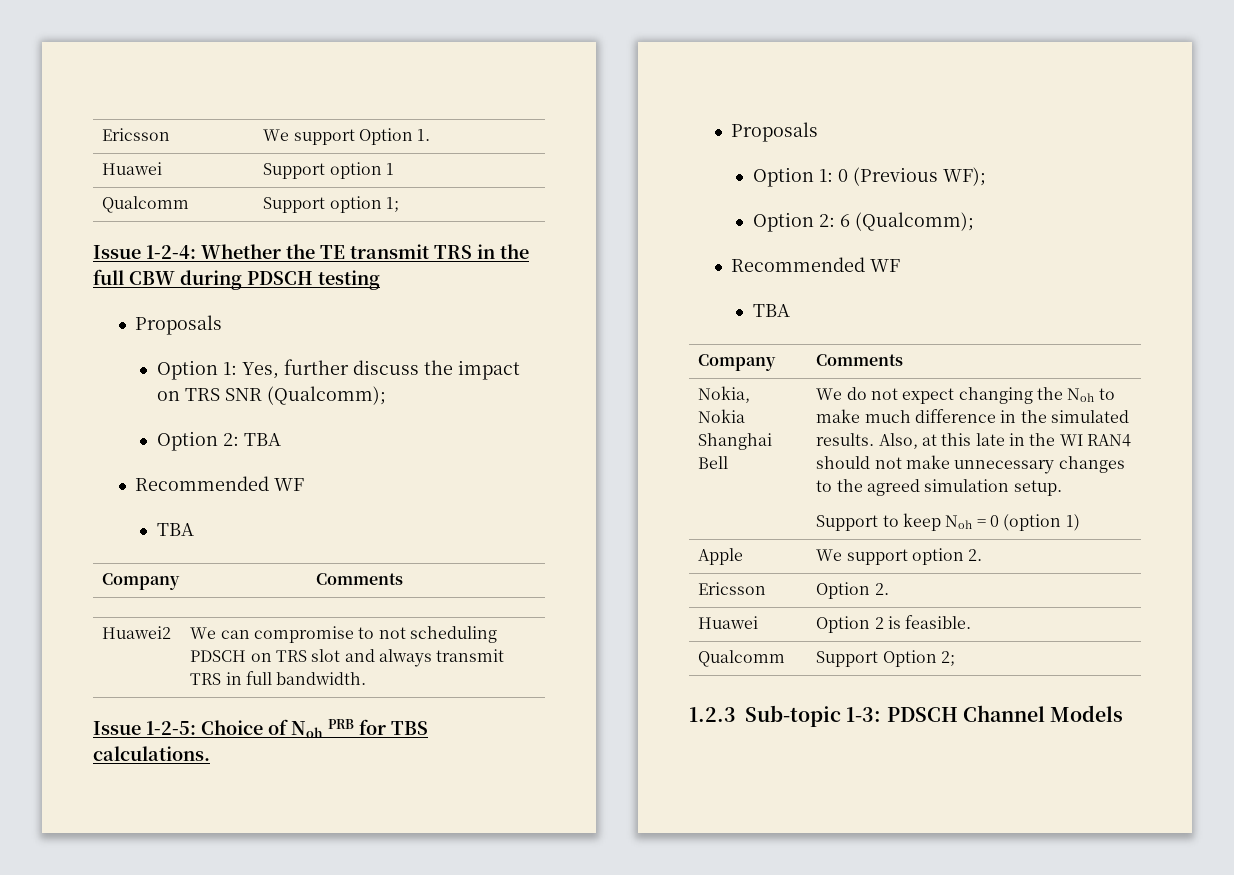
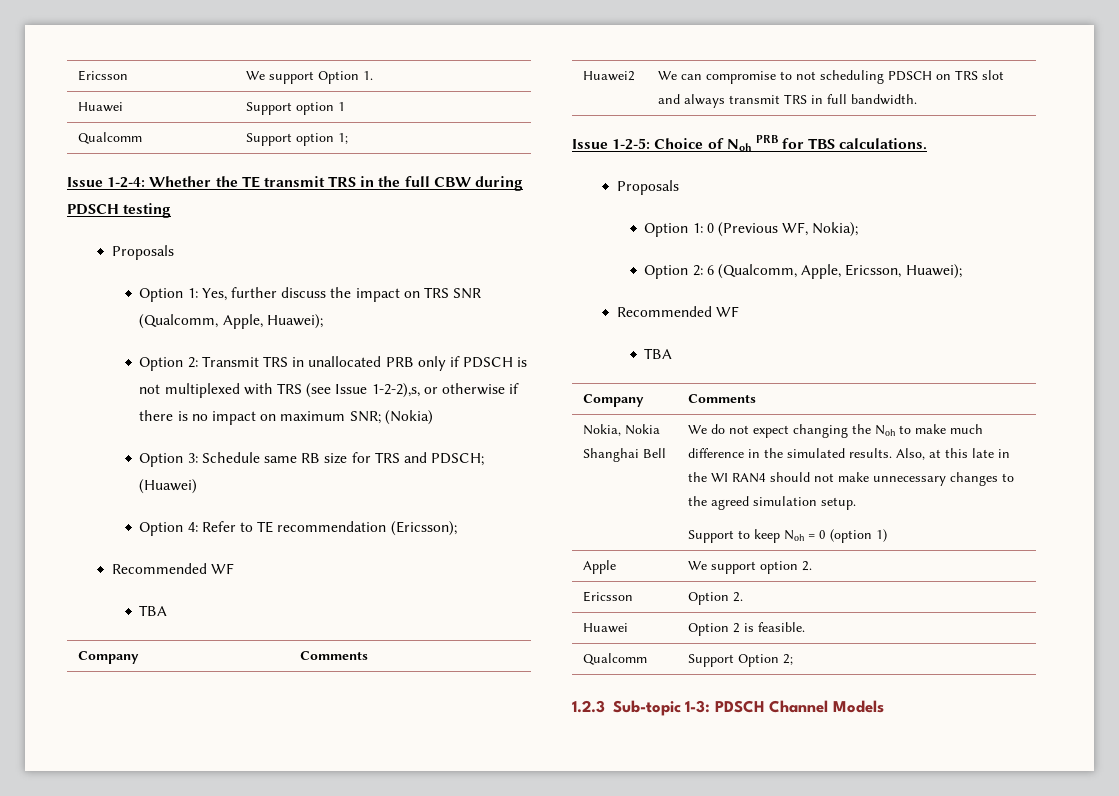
[266,386,386,405] [156,431,281,451] (Qualcomm); // Option 2: TBA -> [139,314,323,329] [139,356,528,371] [139,383,520,398] [139,410,433,425] [139,452,485,467] [139,479,198,494] [139,521,457,536] (Qualcomm, Apple, Huawei); // Option 2: Transmit TRS in unallocated PRB only if PDSCH is not multiplexed with TRS (see Issue 1-2-2),s, or otherwise if there is no impact on maximum SNR; (Nokia) // Option 3: Schedule same RB size for TRS and PDSCH; (Huawei) // Option 4: Refer to TE recommendation (Ericsson);
[942,167,986,186] WF); -> [782,222,859,237] WF, Nokia);
[854,212,974,231] (Qualcomm); -> [718,264,962,279] (Qualcomm, Apple, Ericsson, Huawei);

